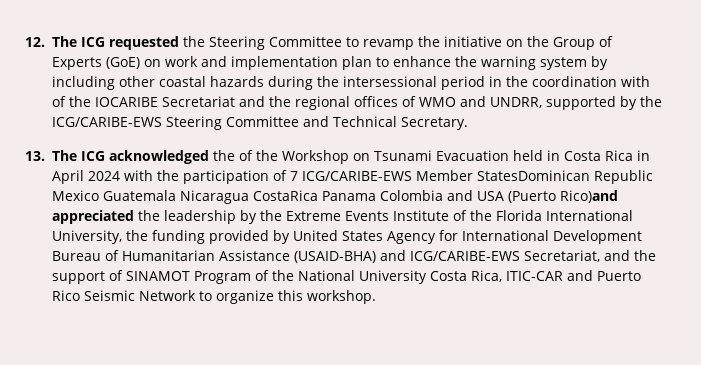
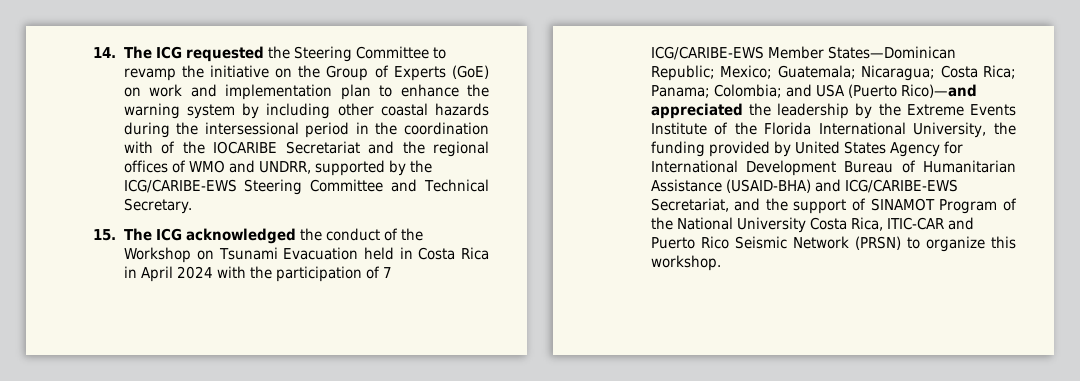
[25,37,45,47] 12. -> [93,47,116,58] 14.
[25,151,45,161] 13. -> [93,229,116,241] 15.
(235, 155) none -> [325,228,380,241] conduct
[477,170,653,184] [52,190,443,204] StatesDominican Republic Mexico Guatemala Nicaragua CostaRica Panama Colombia -> [827,46,956,59] [650,65,1016,81] [650,84,782,98] States—Dominican Republic; Mexico; Guatemala; Nicaragua; Costa Rica; Panama; Colombia;
[560,190,618,203] Rico)and -> [900,84,977,98] Rico)—and
(196, 295) none -> [854,236,901,250] (PRSN)

